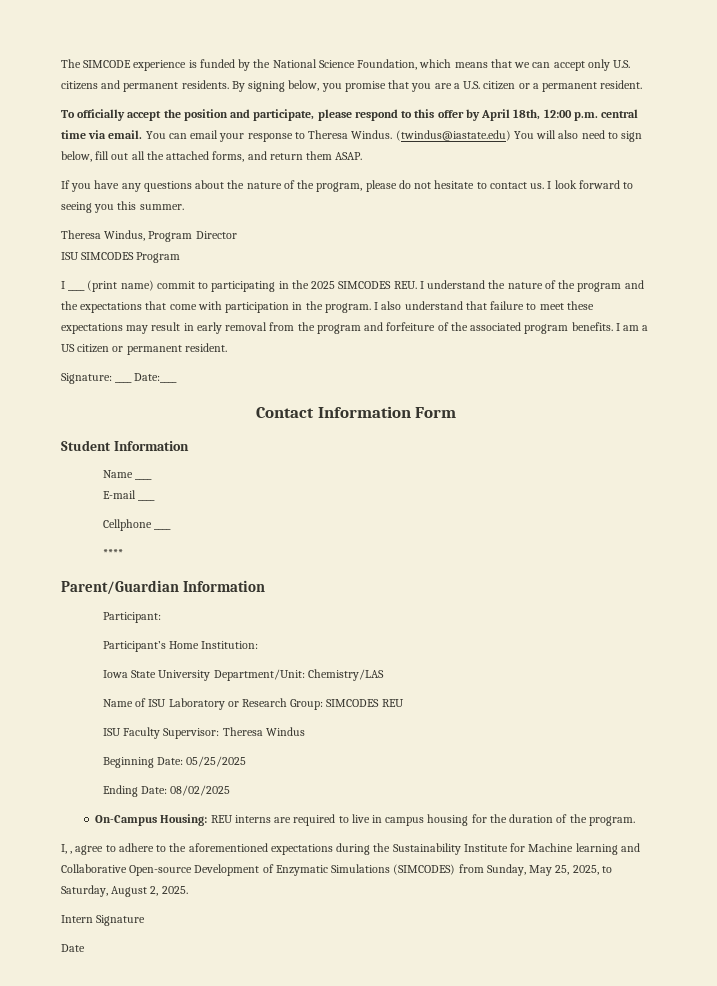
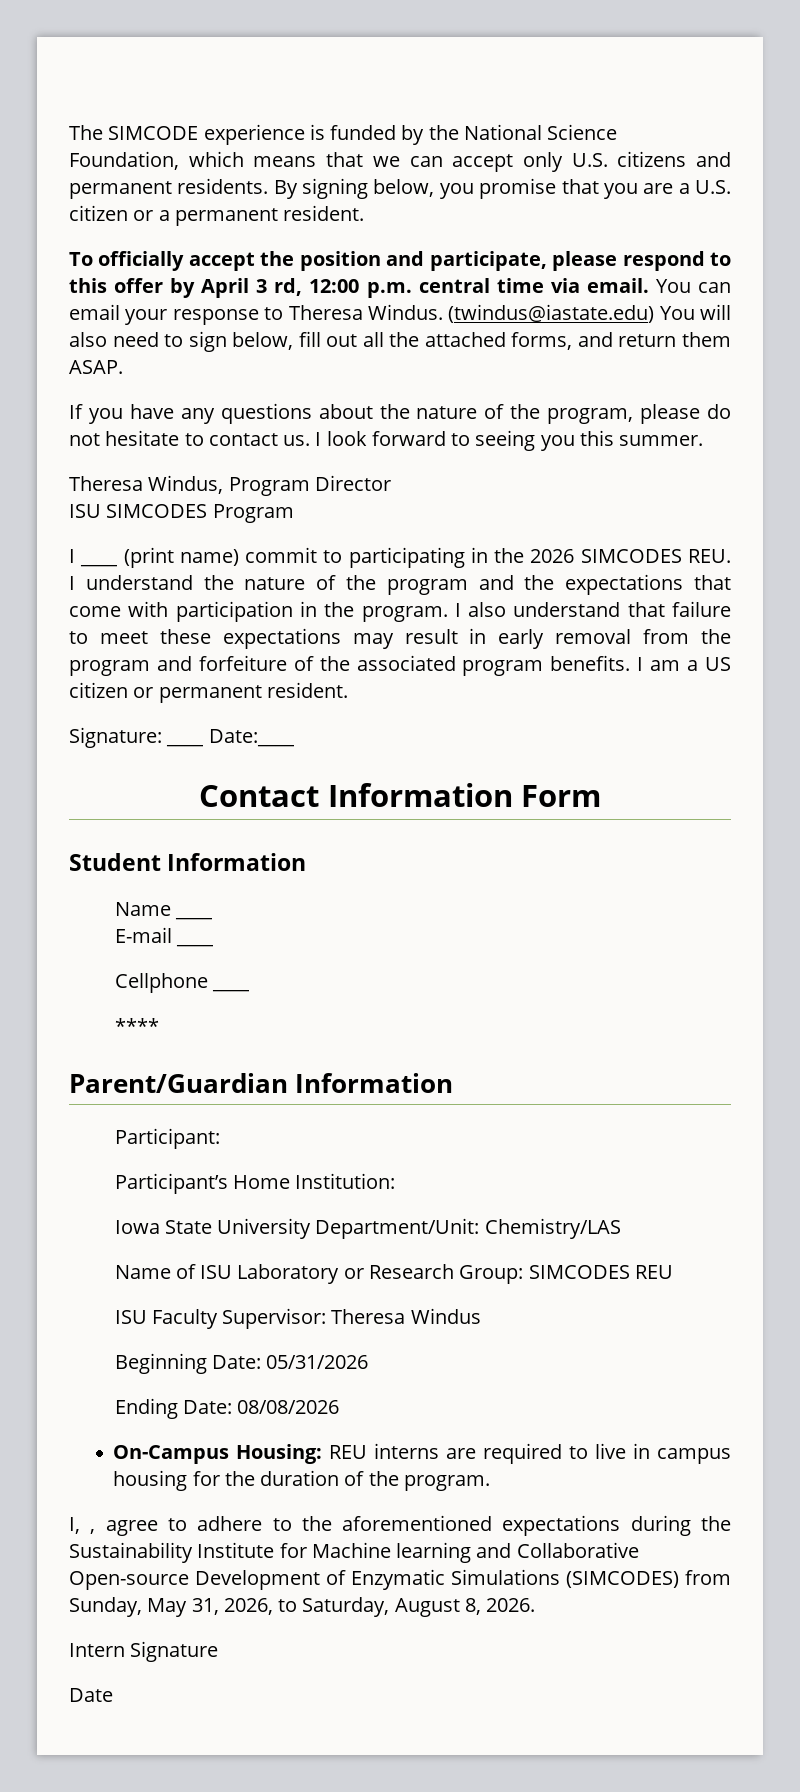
[513,109,541,120] 18th, -> [256,278,303,296] 3 rd,
[311,281,336,289] 2025 -> [530,549,575,563] 2026
[186,756,247,767] 05/25/2025 -> [266,1355,369,1369] 05/31/2026
[170,785,231,796] 08/02/2025 -> [237,1400,340,1414] 08/08/2026
[555,865,599,875] 25, 2025, -> [191,1598,273,1615] 31, 2026,
[150,886,188,896] 2, 2025. -> [464,1598,536,1615] 8, 2026.

